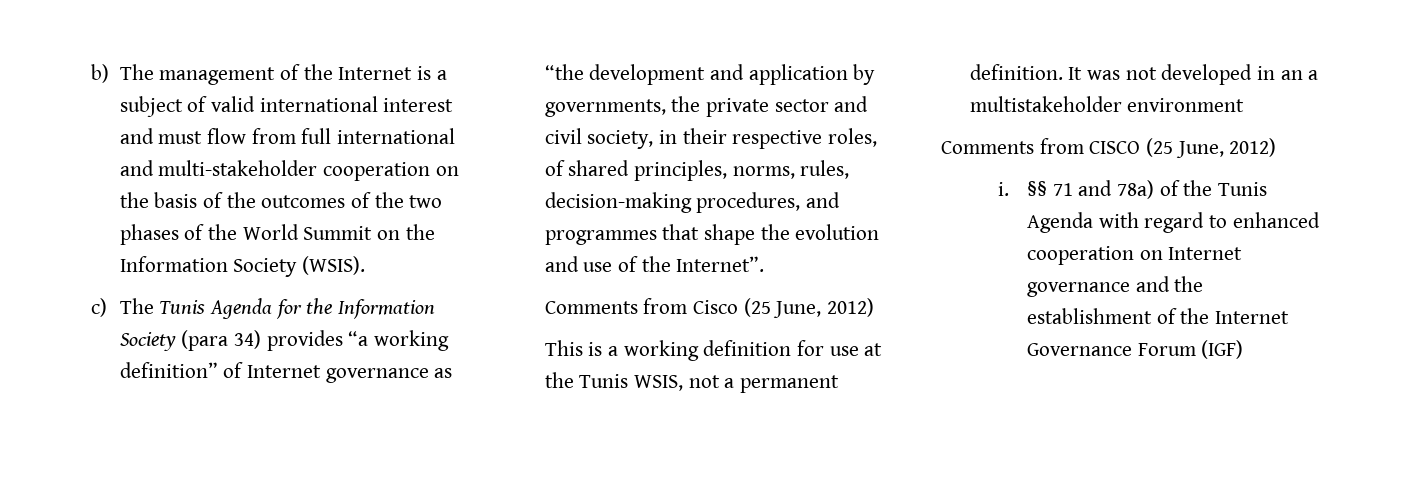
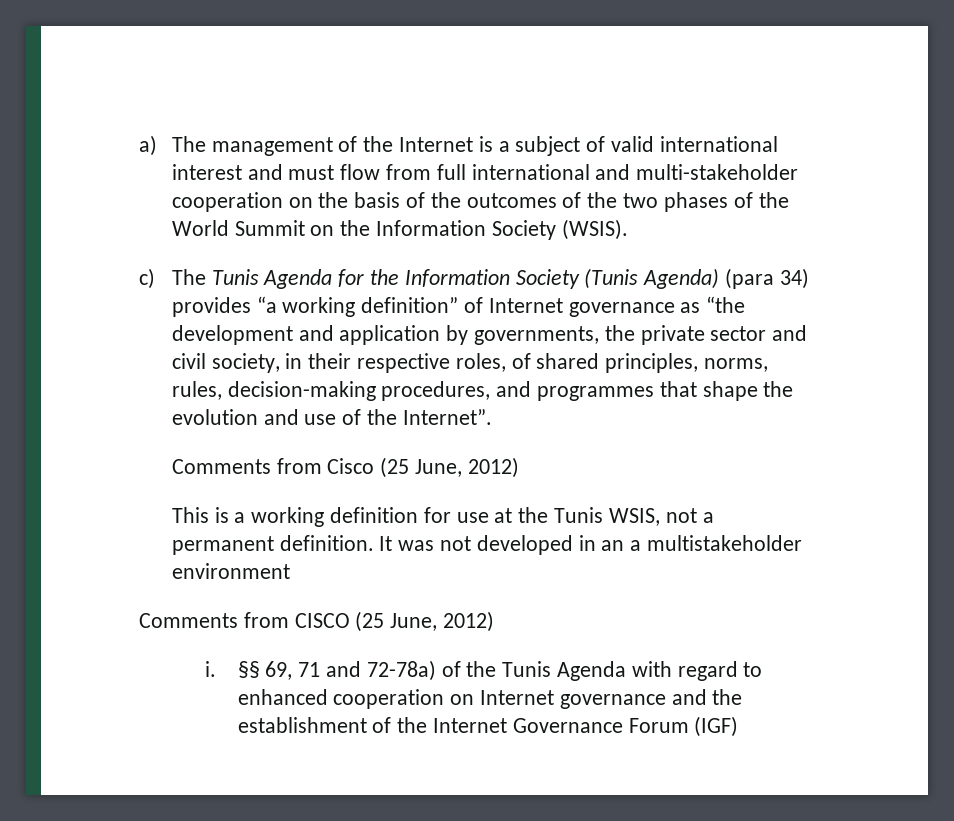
[91,64,109,83] b) -> [139,135,157,156] a)
(176, 341) none -> [584,268,720,289] (Tunis Agenda)
(1047, 188) none -> [265,661,293,680] 69,
[1117,180,1155,199] 78a) -> [366,660,436,681] 72-78a)

